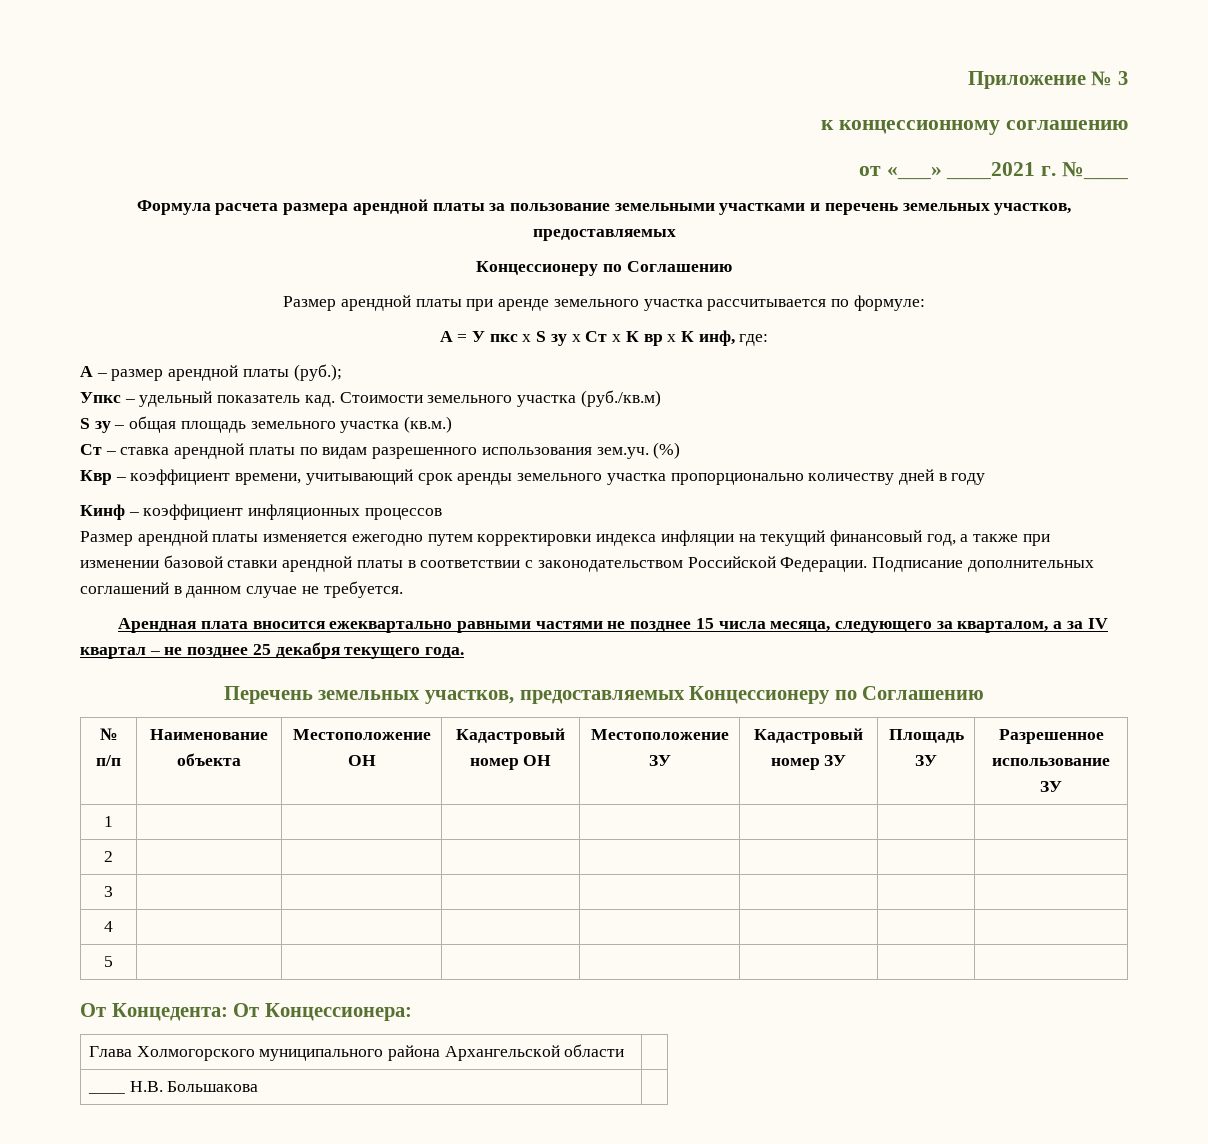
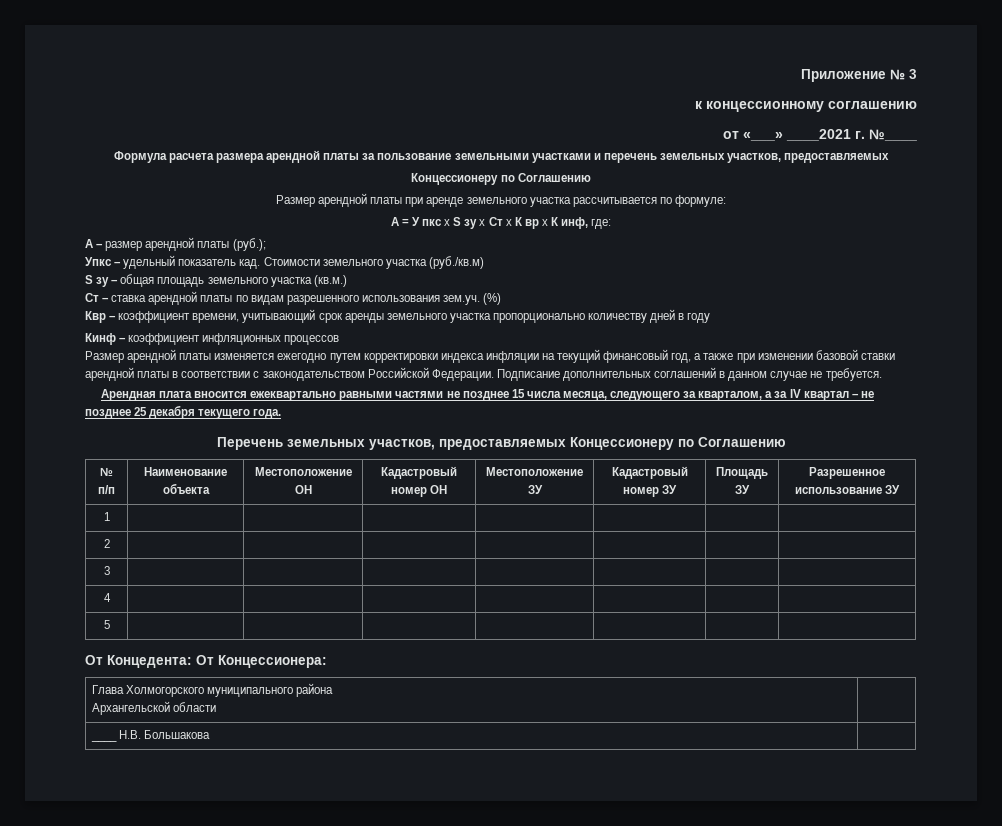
(441, 1053) none -> (334, 690) //

